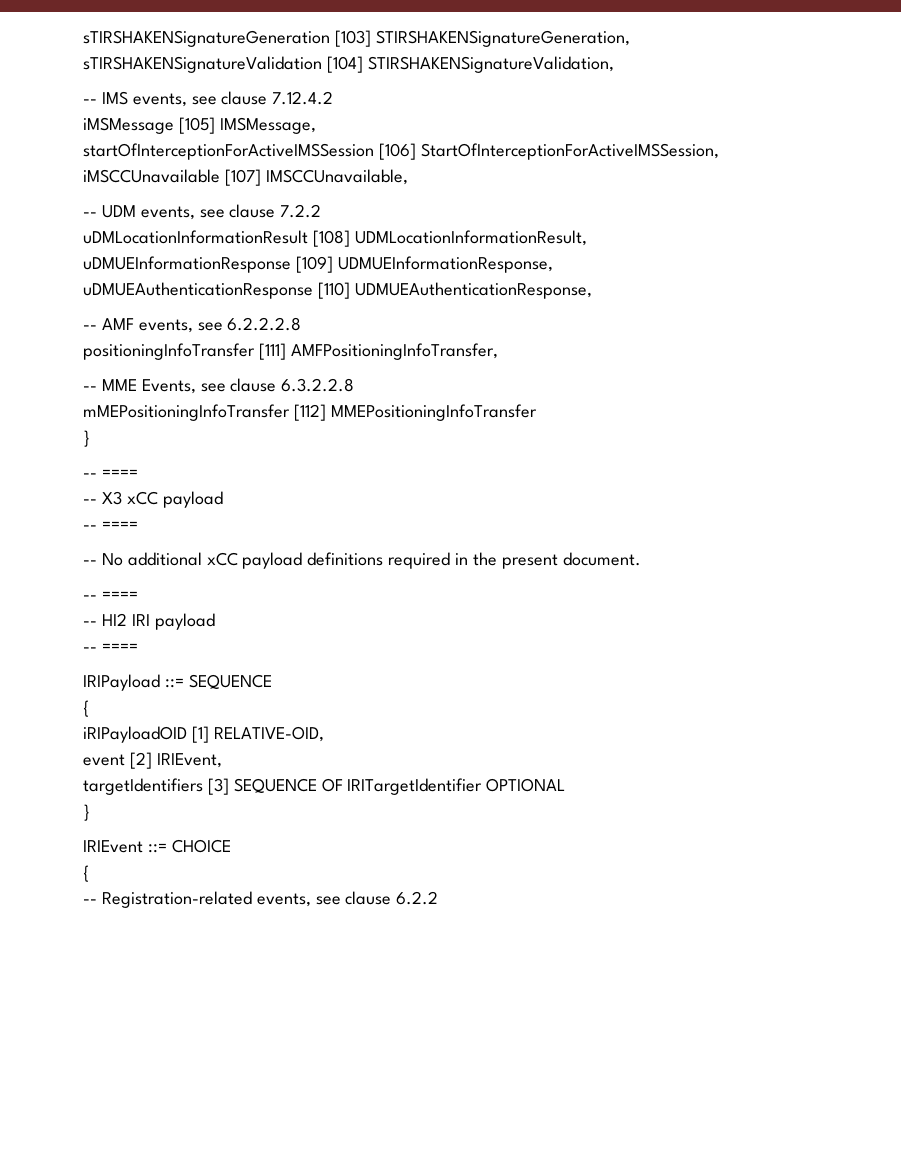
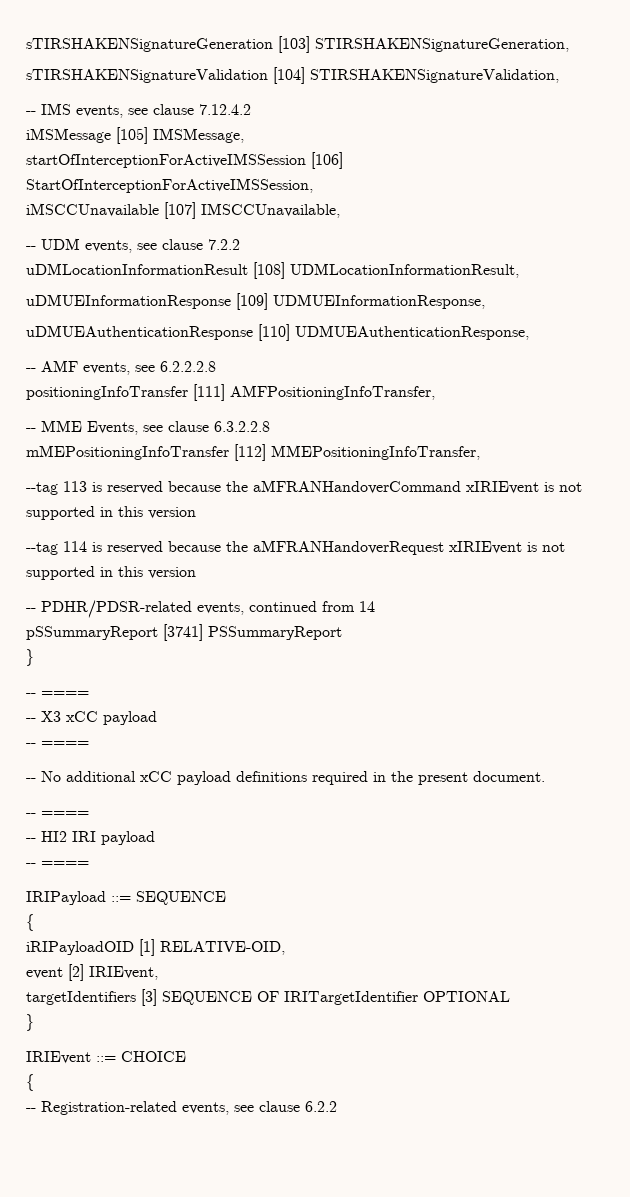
[330,404,537,421] MMEPositioningInfoTransfer -> [271,445,480,460] [26,480,582,495] [26,506,196,520] [26,540,565,555] [26,566,196,580] [26,600,375,618] [26,624,342,641] MMEPositioningInfoTransfer, // --tag 113 is reserved because the aMFRANHandoverCommand xIRIEvent is not supported in this version // --tag 114 is reserved because the aMFRANHandoverRequest xIRIEvent is not supported in this version // -- PDHR/PDSR-related events, continued from 14 // pSSummaryReport [3741] PSSummaryReport

